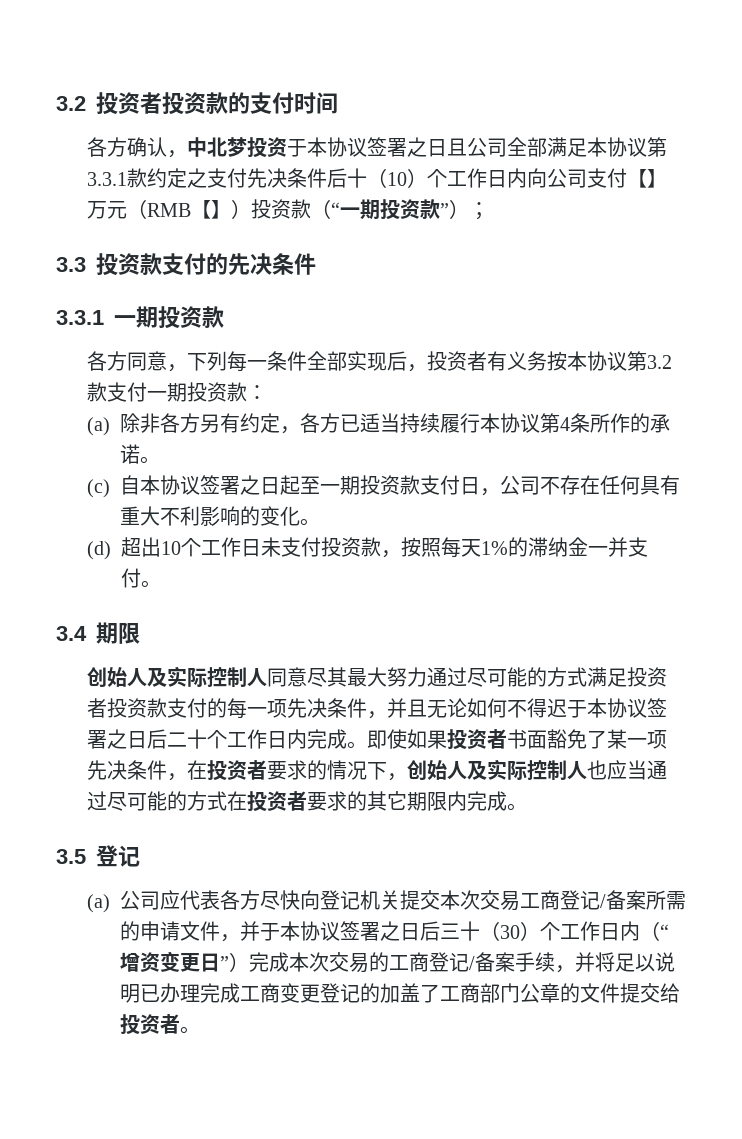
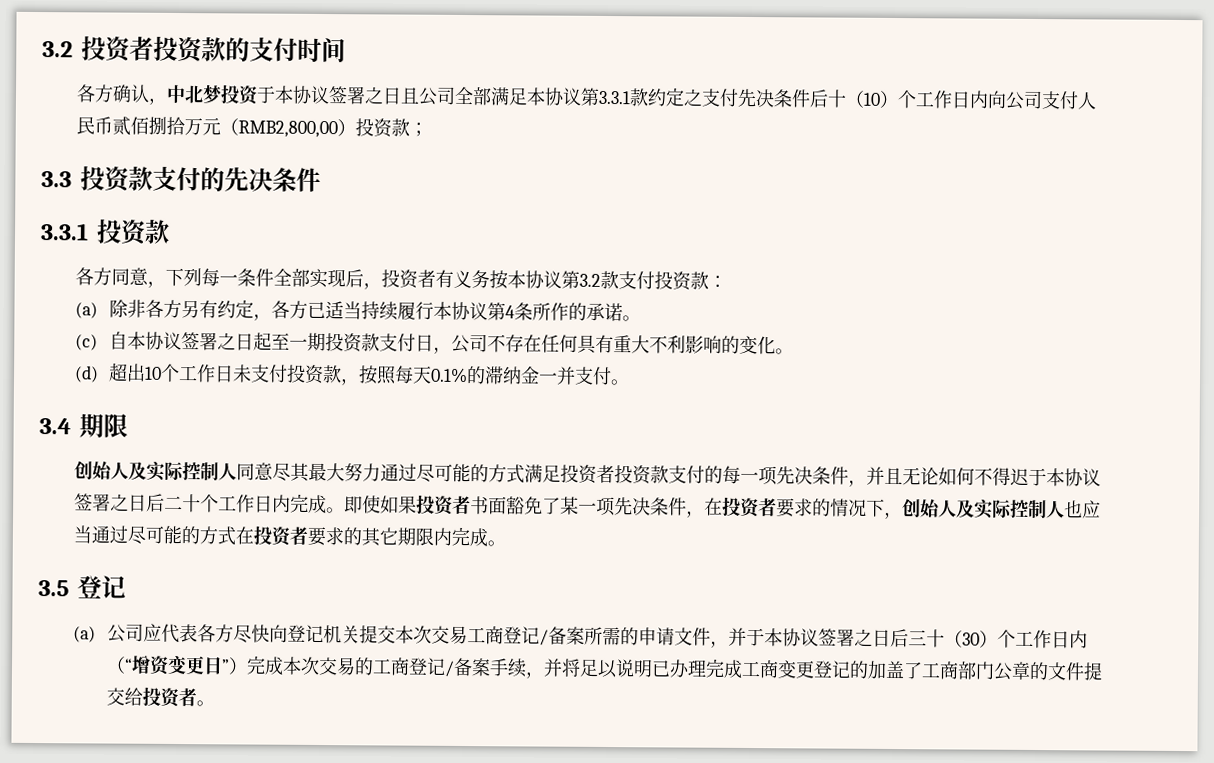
[626,169,667,188] [86,199,469,220] 【】万元（RMB【】）投资款（“一期投资款”） -> [1076,91,1097,110] [75,116,410,138] 人民币贰佰捌拾万元（RMB2,800,00）投资款
[114,306,158,328] 一期 -> (89, 232) none
[146,383,187,402] 一期 -> (655, 280) none
[480,541,508,555] 1% -> [430,367,469,384] 0.1%

